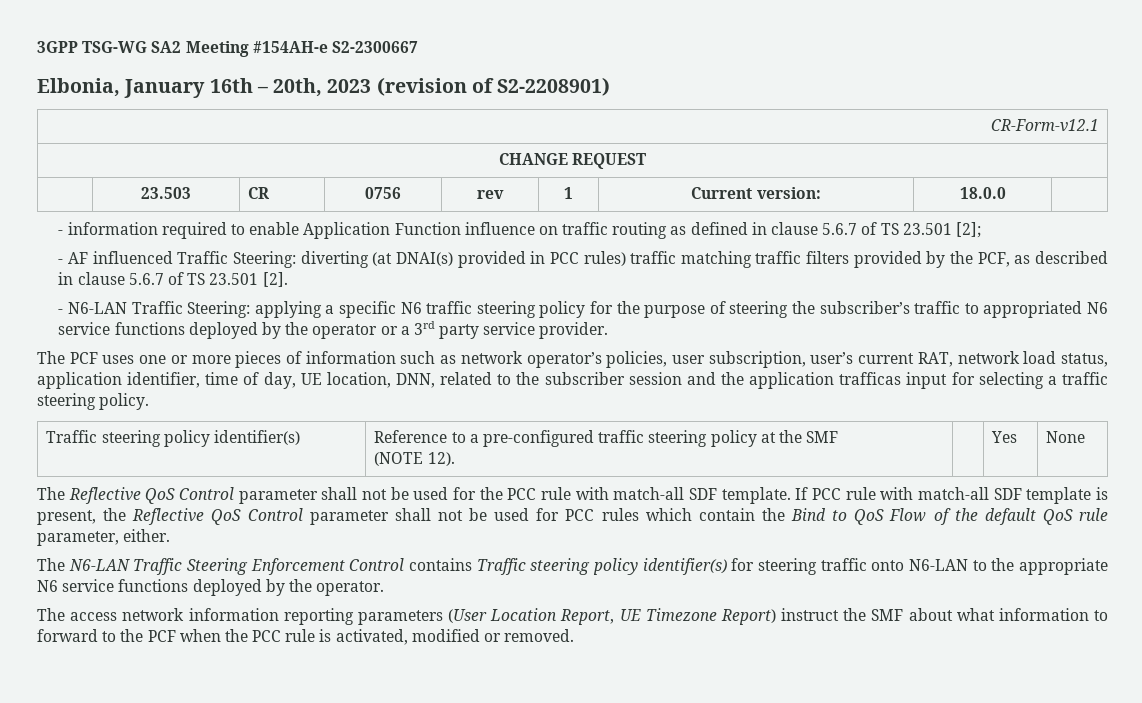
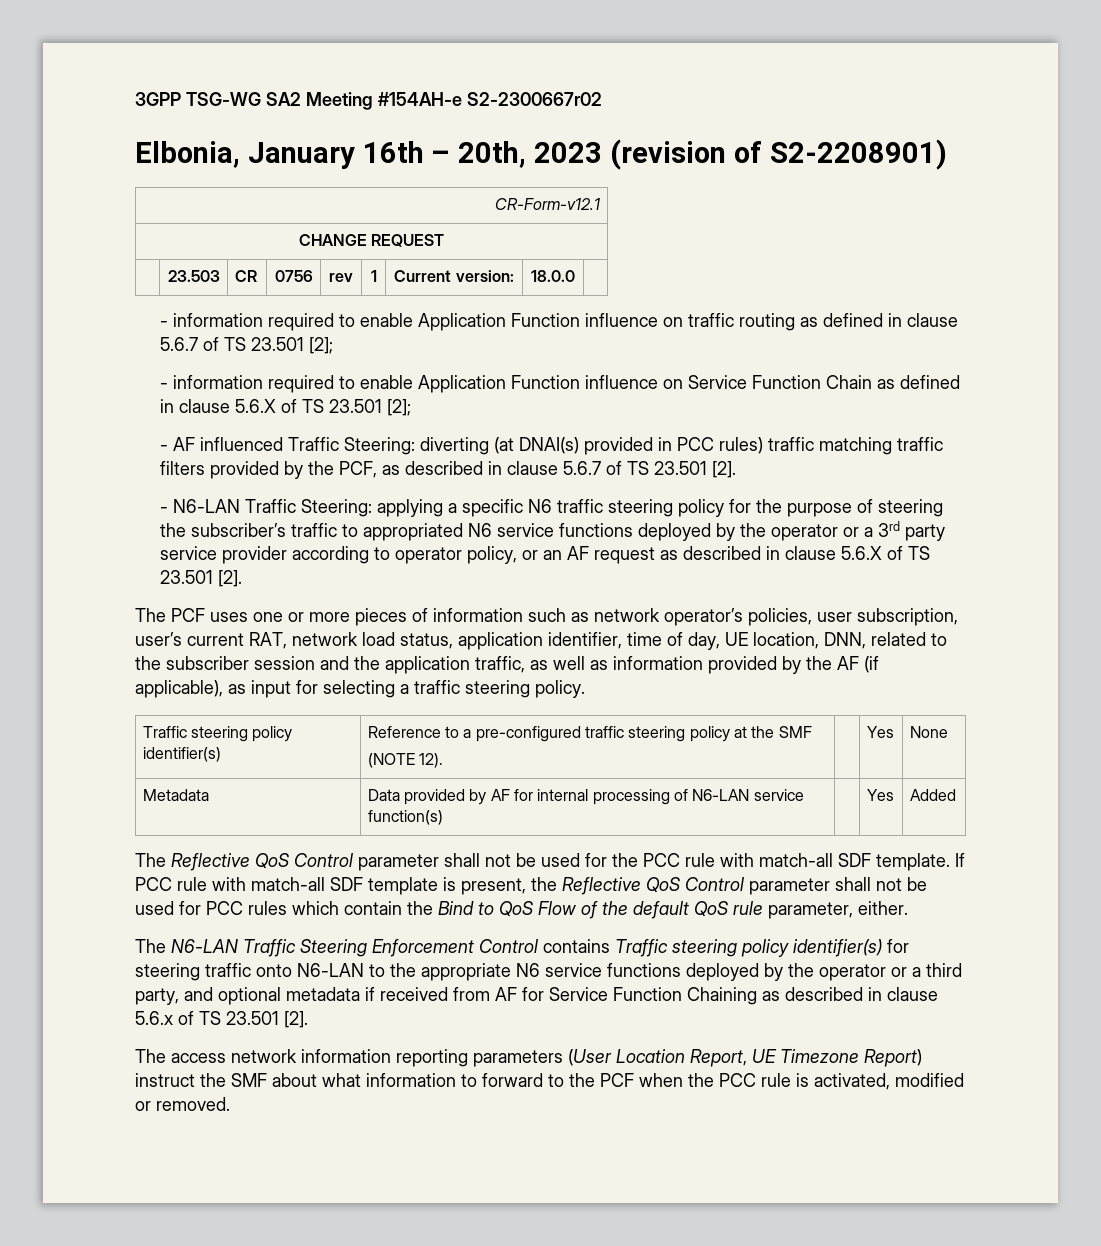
[331,41,418,53] S2-2300667 -> [467,92,602,106] S2-2300667r02
(981, 230) none -> [159,375,960,393] [159,399,411,416] // - information required to enable Application Function influence on Service Function Chain as defined in clause 5.6.X of TS 23.501 [2];
[539,322,609,339] provider. -> [221,546,930,564] [159,570,242,587] provider according to operator policy, or an AF request as described in clause 5.6.X of TS 23.501 [2].
[839,372,902,385] trafficas -> [475,656,879,674] [135,680,246,698] traffic, as well as information provided by the AF (if applicable), as
(1086, 437) none -> [142,789,209,801] [367,789,804,805] [367,810,443,825] [866,789,894,801] [909,789,956,801] // Metadata | Data provided by AF for internal processing of N6-LAN service function(s) | | Yes | Added
[316,581,385,596] operator. -> [819,963,962,981] [135,987,938,1005] [135,1011,308,1028] operator or a third party, and optional metadata if received from AF for Service Function Chaining as described in clause 5.6.x of TS 23.501 [2].

